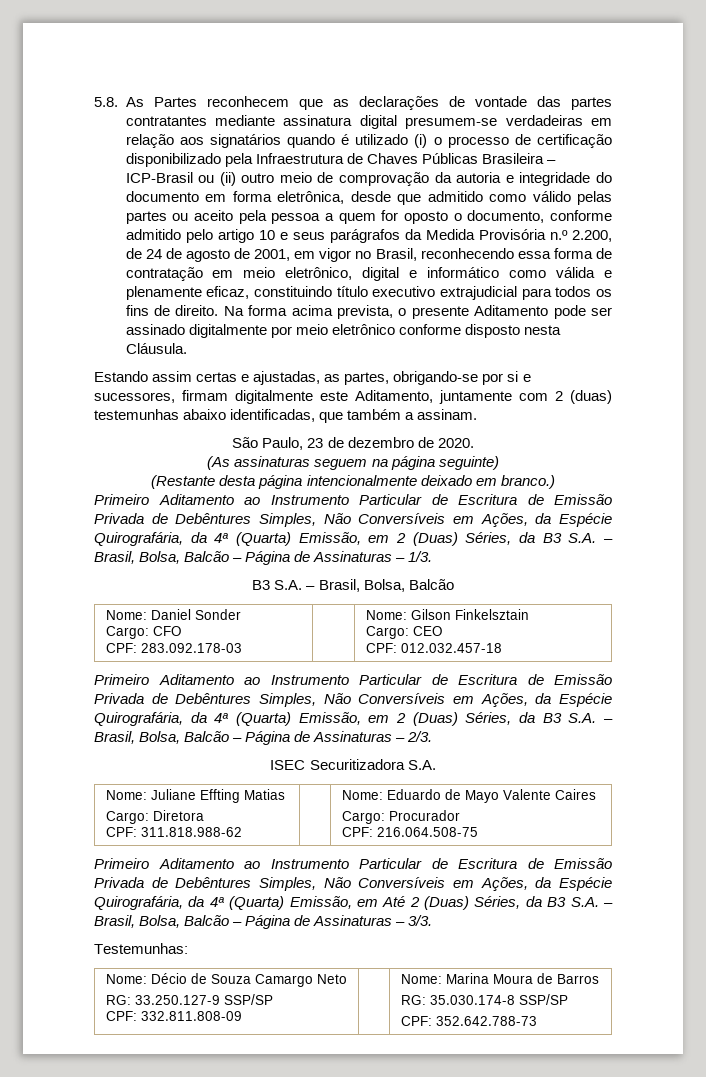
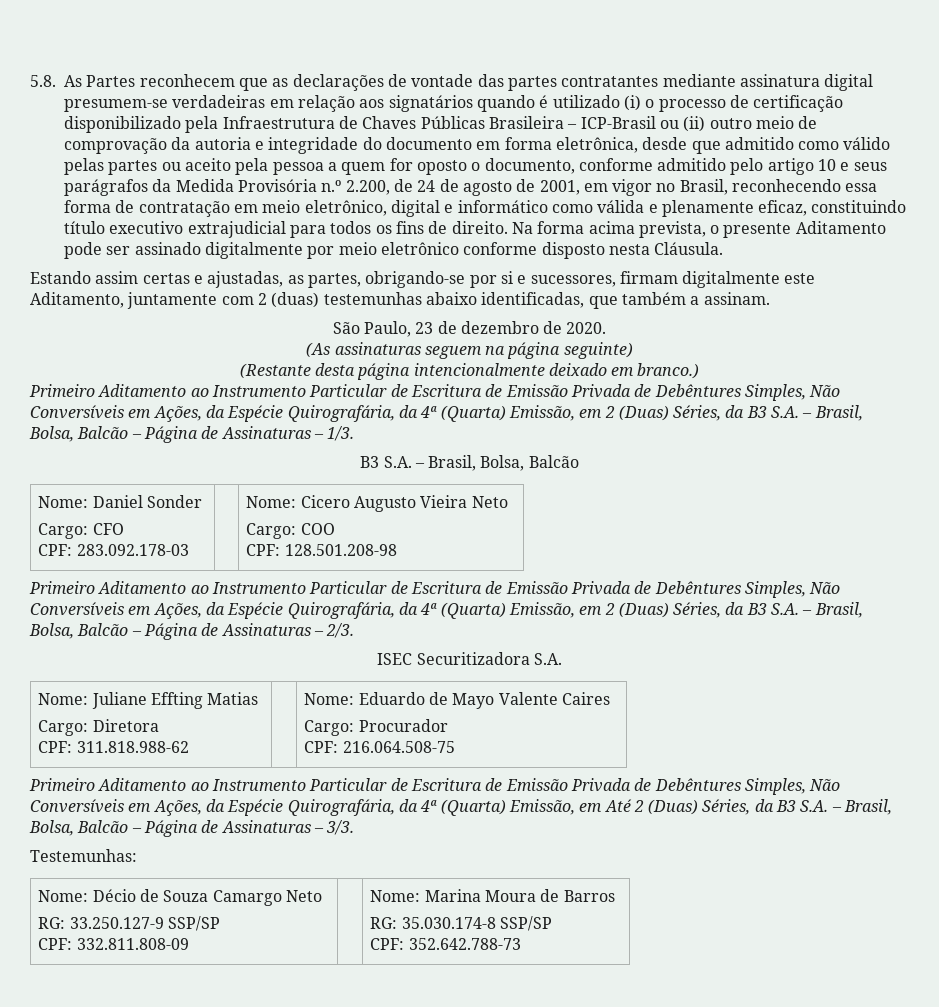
[410,609,529,620] [365,626,443,639] [365,643,502,653] Gilson Finkelsztain // Cargo: CEO // CPF: 012.032.457-18 -> [300,495,508,512] [246,523,335,539] [246,544,397,556] Cicero Augusto Vieira Neto // Cargo: COO // CPF: 128.501.208-98

